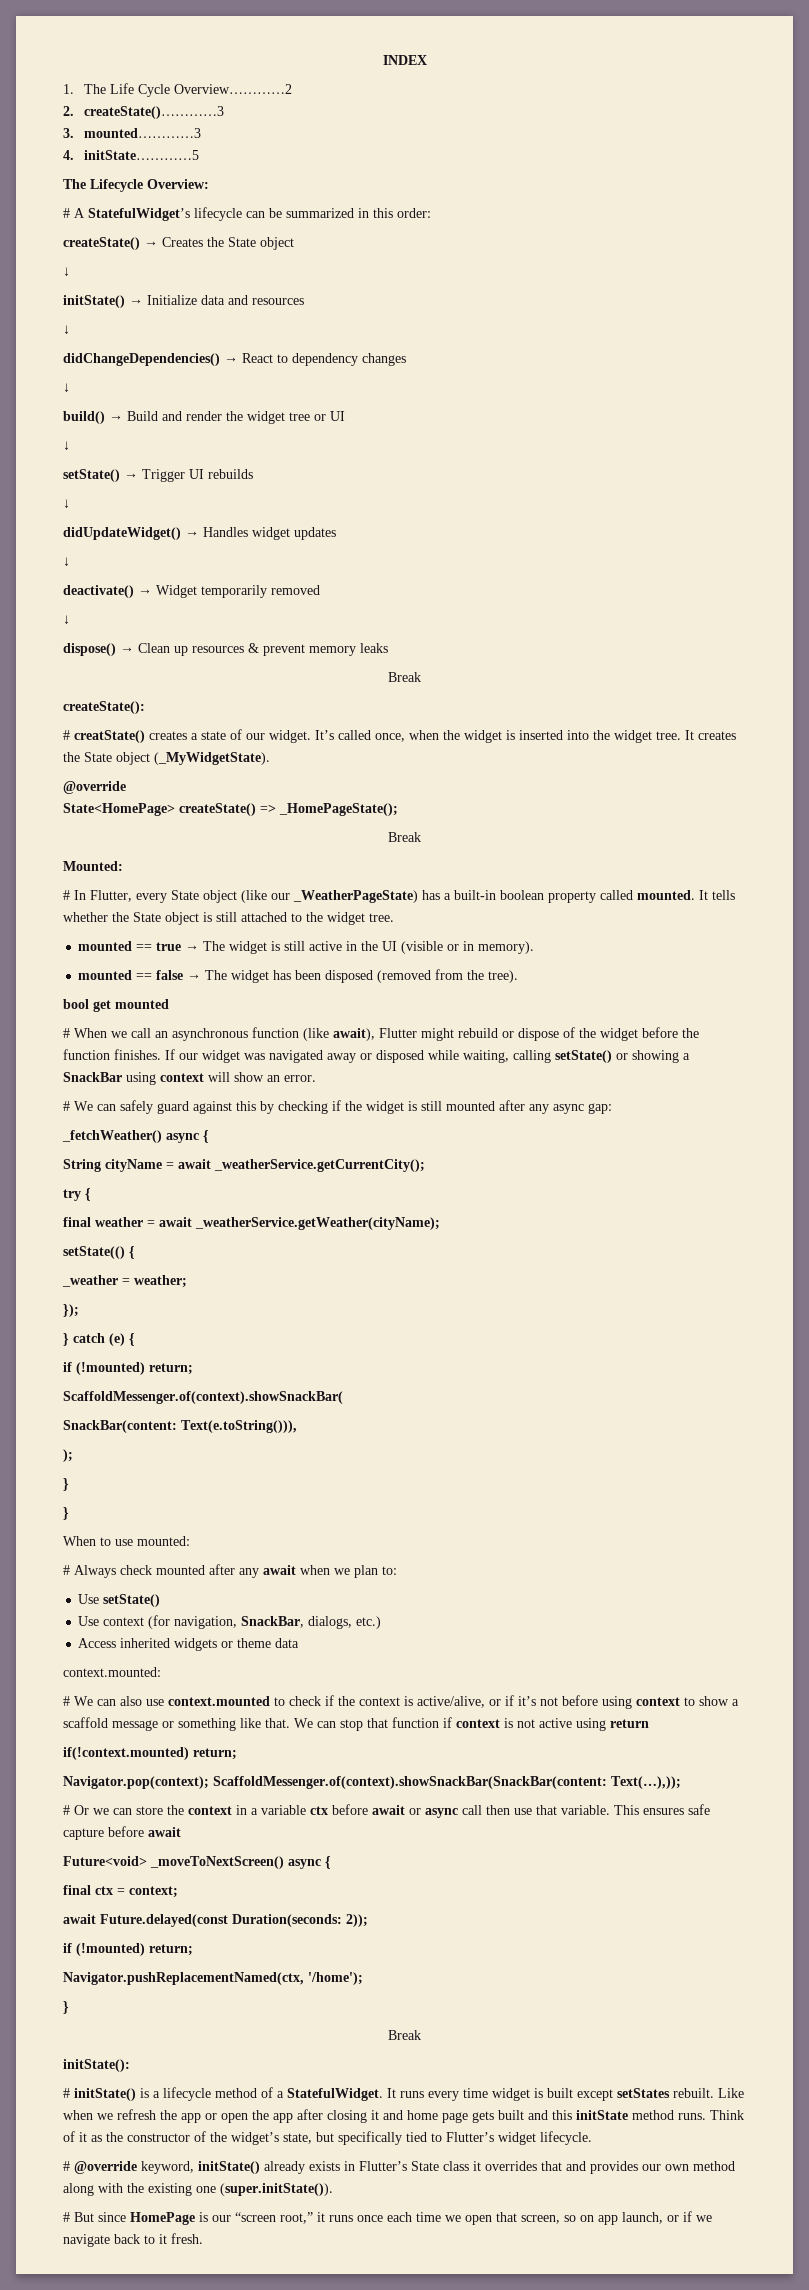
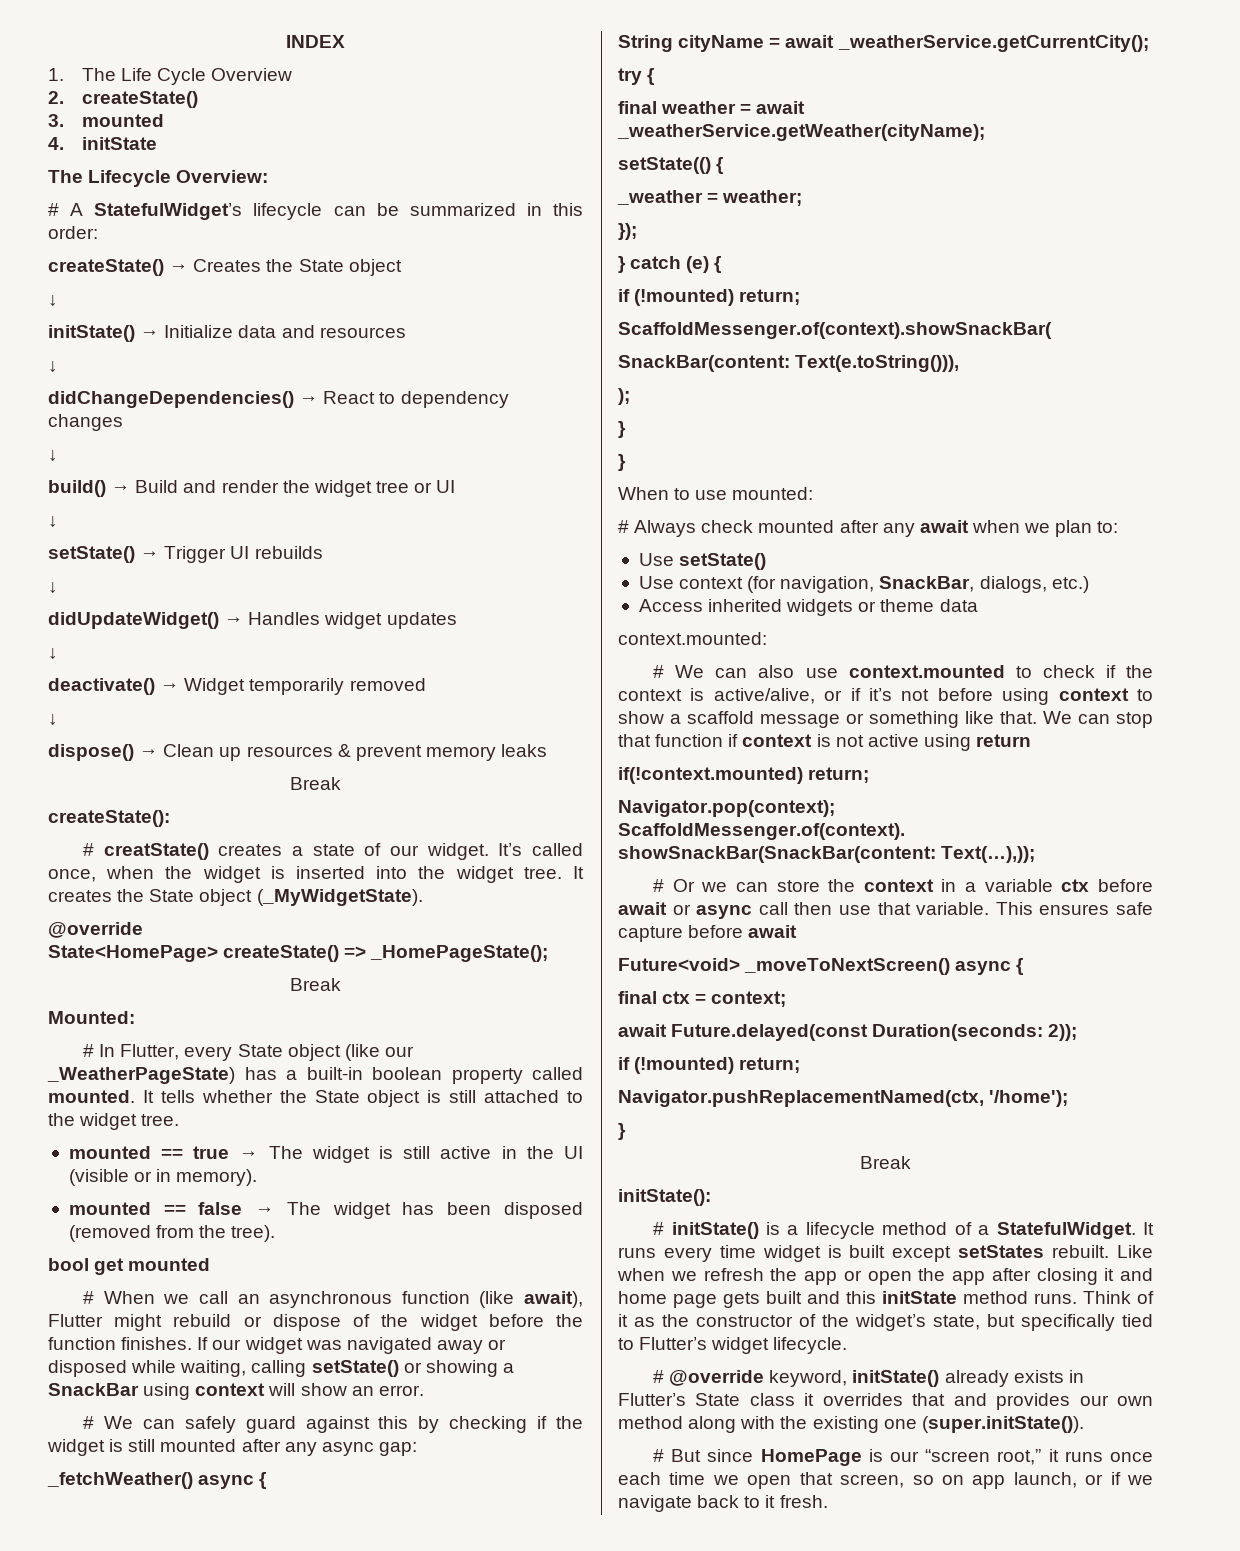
[173,84,292,94] Overview…………2 -> [211,68,293,81] Overview
[83,106,224,119] createState()…………3 -> [81,91,198,108] createState()
[83,128,201,138] mounted…………3 -> [81,114,164,127] mounted
[83,150,199,160] initState…………5 -> [81,137,157,150] initState

